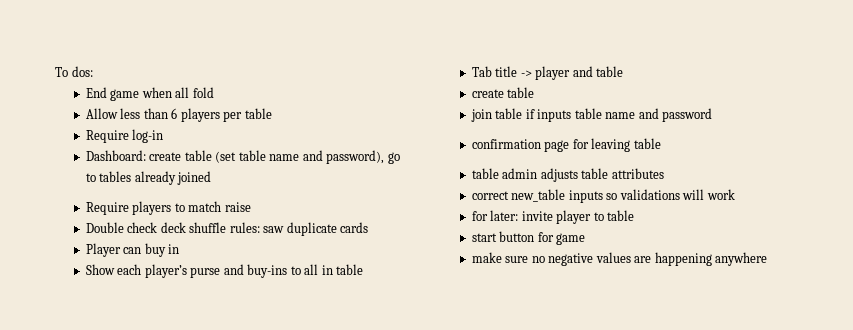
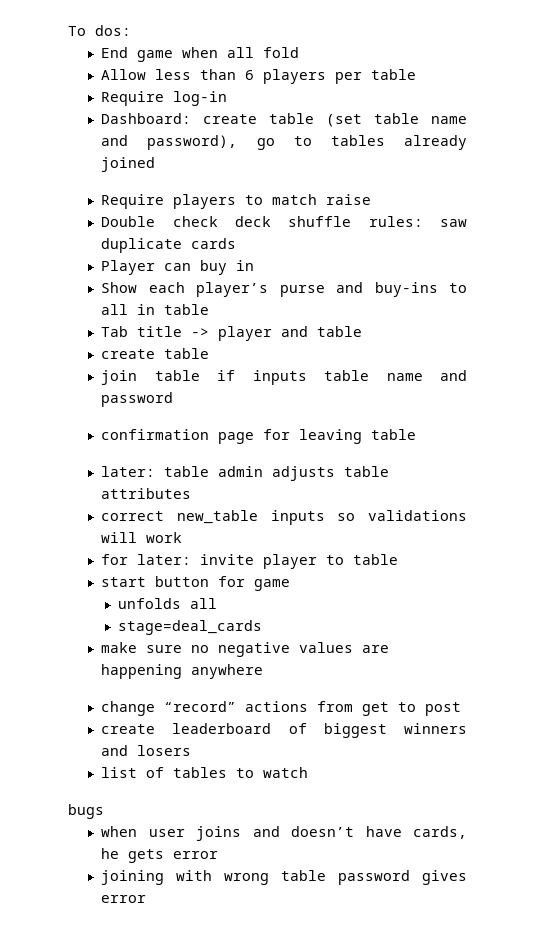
(661, 143) none -> [101,466,156,477] later:
(586, 239) none -> [118,598,218,609] [118,620,263,635] // unfolds all // stage=deal_cards
(768, 259) none -> [101,701,462,716] [101,723,467,738] [101,745,192,756] [101,767,309,778] [68,804,104,819] [101,826,467,841] [101,848,219,863] [101,870,468,885] [101,895,147,903] // change “record” actions from get to post // create leaderboard of biggest winners and losers // list of tables to watch // bugs // when user joins and doesn’t have cards, he gets error // joining with wrong table password gives error

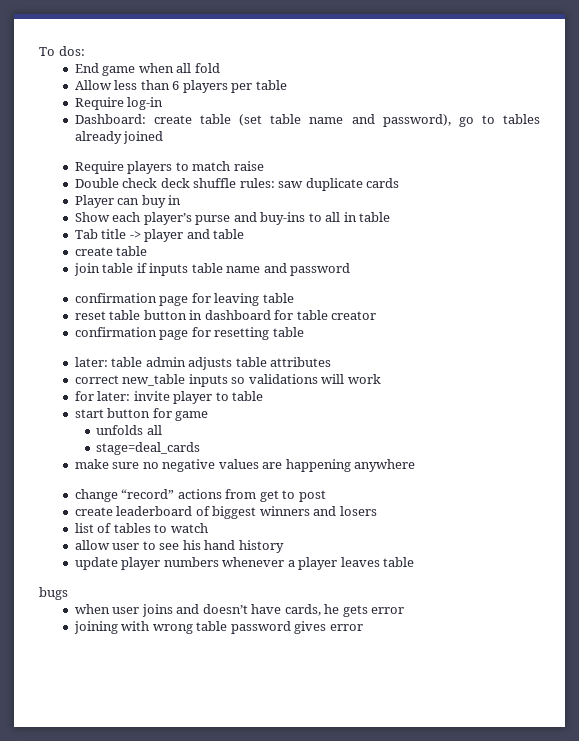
(417, 434) none -> [74,310,377,320] [74,327,304,340] // reset table button in dashboard for table creator // confirmation page for resetting table
(309, 772) none -> [74,540,284,553] [74,557,415,570] // allow user to see his hand history // update player numbers whenever a player leaves table

